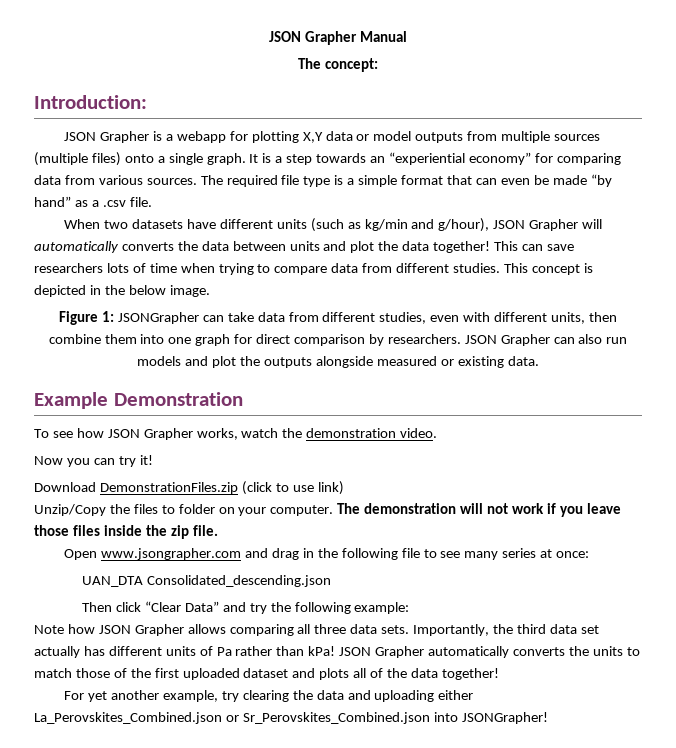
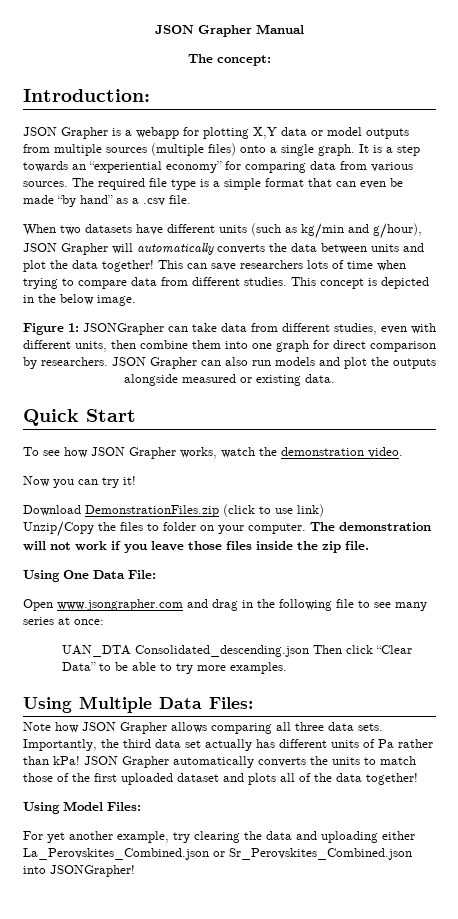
[34,392,243,409] Example Demonstration -> [23,409,136,426] Quick Start
(218, 530) none -> [23,570,156,582] // Using One Data File:
(332, 581) // -> (309, 651) none
[222,602,410,614] and try the following example: -> [98,662,287,674] [23,696,253,713] to be able to try more examples. // Using Multiple Data Files:
(499, 674) none -> [23,801,141,814] // Using Model Files:

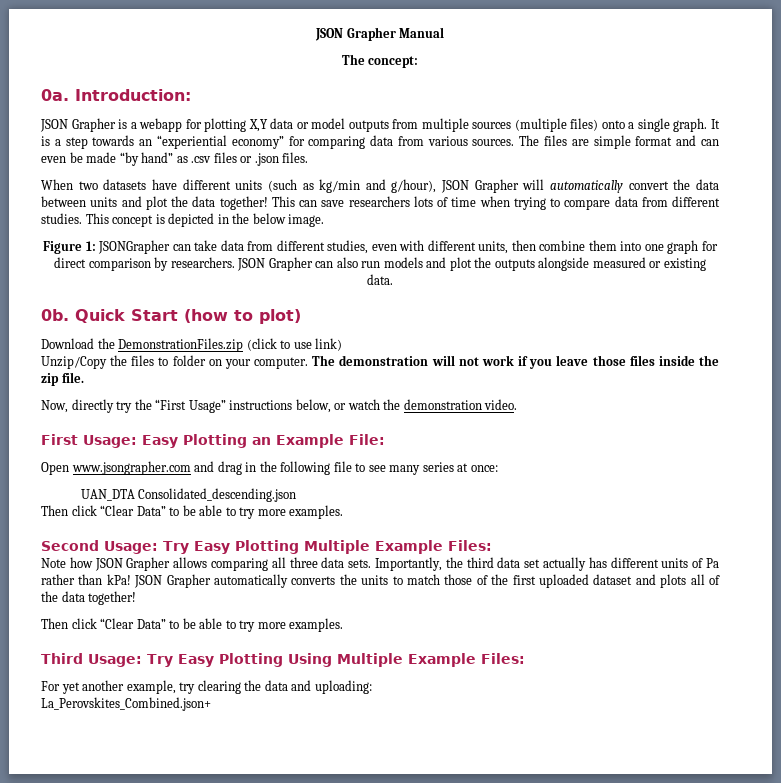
(271, 60) none -> [41,89,69,101] 0a.
[98,178,220,190] required file type is a -> [544,135,589,146] files are
[308,178,332,187] that -> [676,135,697,146] and
[132,195,191,206] a .csv file. -> [191,152,309,166] .csv files or .json files.
[217,244,265,254] converts -> [628,181,669,190] convert
(335, 378) none -> [41,309,69,321] 0b.
[23,447,403,459] [23,476,136,488] // To see how JSON Grapher works, watch the demonstration video. // Now you can try it! -> [184,309,301,324] (how to plot)
(81, 510) none -> [97,338,115,349] the
[23,570,125,582] Using One Data -> [41,399,518,413] [41,434,344,448] Now, directly try the “First Usage” instructions below, or watch the demonstration video. // First Usage: Easy Plotting an Example
(309, 651) none -> (297, 495) //
[23,696,202,713] Using Multiple Data -> [41,540,443,554] Second Usage: Try Easy Plotting Multiple Example
[23,801,103,814] Using Model -> [41,618,344,632] [41,653,476,667] Then click “Clear Data” to be able to try more examples. // Third Usage: Try Easy Plotting Using Multiple Example
[321,831,415,843] [23,848,412,860] [23,865,135,877] uploading either La_Perovskites_Combined.json or Sr_Perovskites_Combined.json into JSONGrapher! -> [314,680,372,694] [41,697,211,711] uploading: // La_Perovskites_Combined.json+

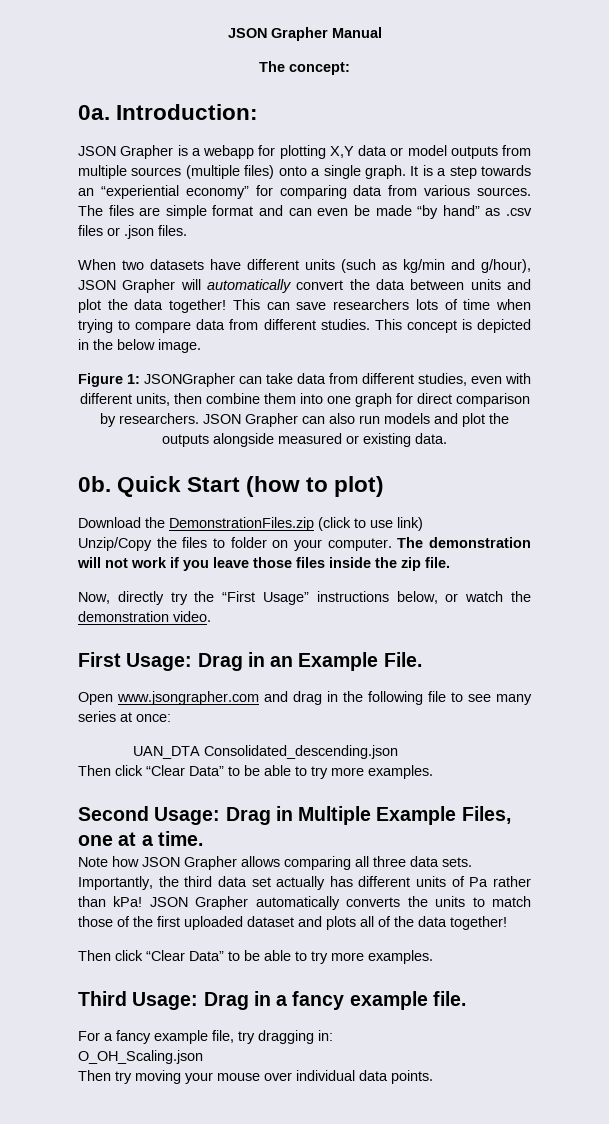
[142,434,247,448] Easy Plotting -> [197,652,265,671] Drag in
[349,434,385,445] File: -> [383,652,422,667] File.
[163,540,492,554] Try Easy Plotting Multiple Example Files: -> [225,806,511,825] [78,831,203,846] Drag in Multiple Example Files, one at a time.
[147,653,525,667] [41,680,372,694] [41,697,211,711] Try Easy Plotting Using Multiple Example Files: // For yet another example, try clearing the data and uploading: // La_Perovskites_Combined.json+ -> [203,991,466,1010] [78,1030,333,1044] [78,1050,203,1064] [78,1070,433,1084] Drag in a fancy example file. // For a fancy example file, try dragging in: // O_OH_Scaling.json // Then try moving your mouse over individual data points.

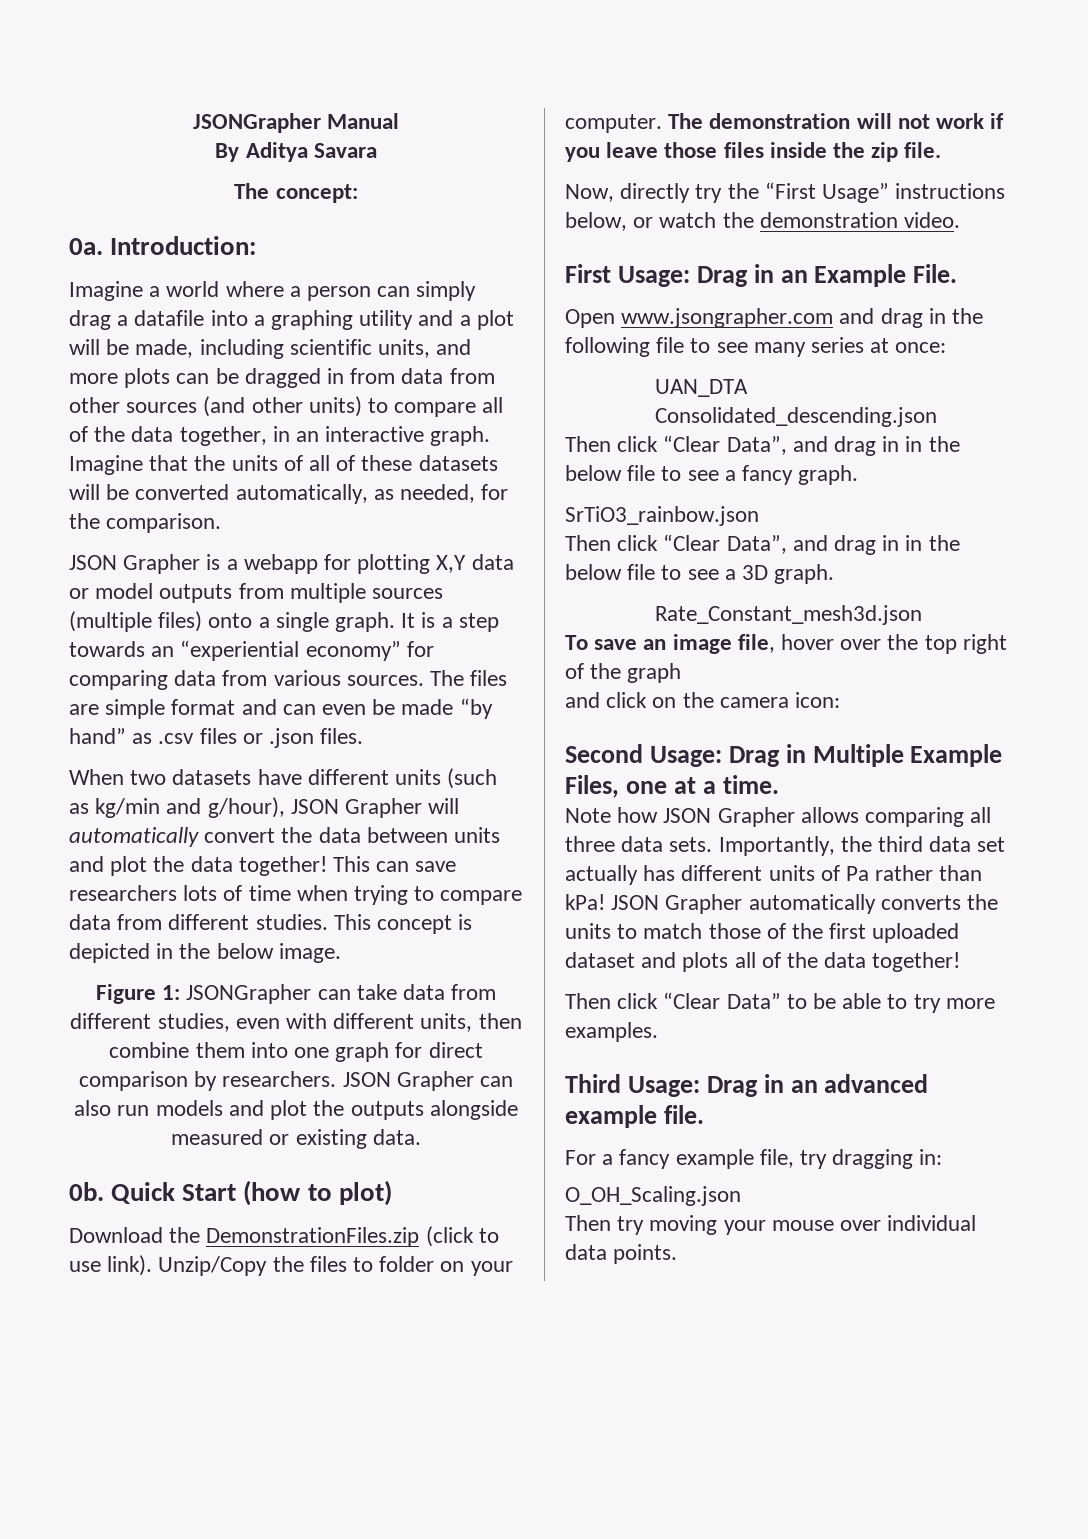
[227,27,328,41] JSON Grapher -> [192,113,321,133] JSONGrapher
(382, 32) none -> [215,142,377,162] // By Aditya Savara
(259, 112) none -> [69,281,477,301] [69,310,514,330] [69,339,472,359] [69,368,495,388] [69,396,504,417] [69,426,491,446] [69,455,498,475] [69,484,509,504] [69,513,222,533] // Imagine a world where a person can simply drag a datafile into a graphing utility and a plot will be made, including scientific units, and more plots can be dragged in from data from other sources (and other units) to compare all of the data together, in an interactive graph. Imagine that the units of all of these datasets will be converted automatically, as needed, for the comparison.
[397,517,423,531] link) // -> [107,1255,153,1276] link).
[189,765,433,779] Data” to be able to try more examples. -> [726,436,960,456] [565,465,859,485] [565,506,759,526] [565,534,960,555] [565,564,835,584] [654,605,922,625] [565,634,1007,654] [565,663,682,683] [565,692,841,708] Data”, and drag in in the below file to see a fancy graph. // SrTiO3_rainbow.json // Then click “Clear Data”, and drag in in the below file to see a 3D graph. // Rate_Constant_mesh3d.json // To save an image file, hover over the top right of the graph // and click on the camera icon:
[276,991,345,1010] a fancy -> [790,1074,929,1093] an advanced

